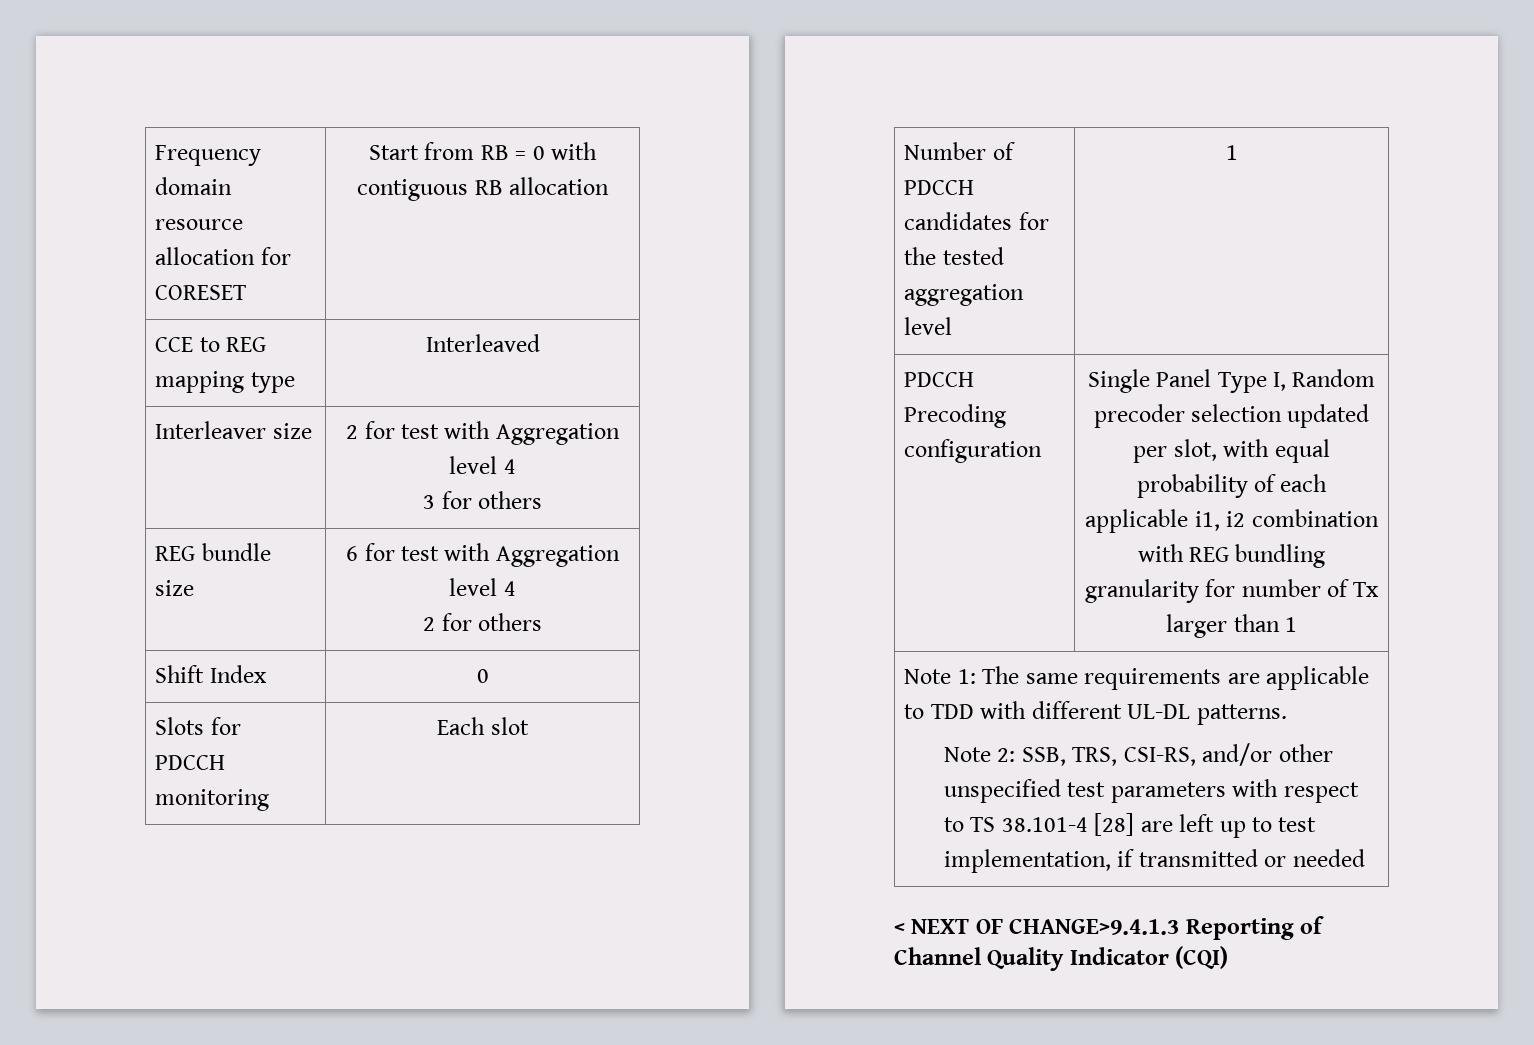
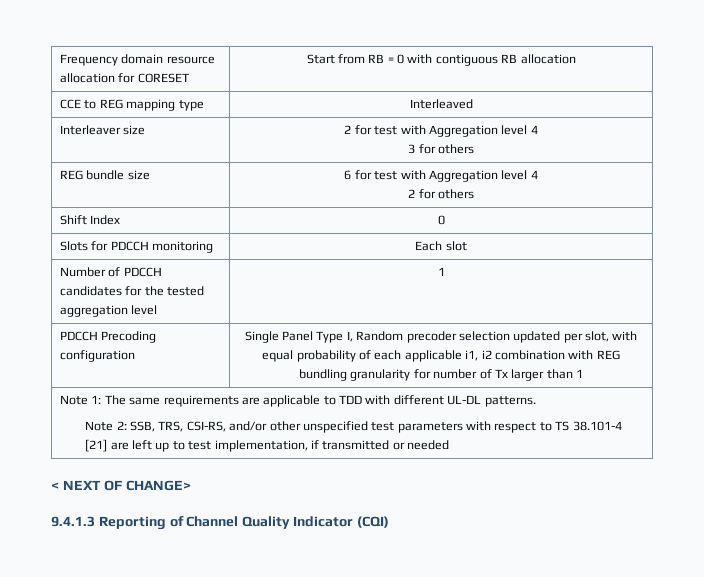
[1094,813,1135,836] [28] -> [85,439,108,452] [21]
[1009,919,1180,935] CHANGE>9.4.1.3 -> [126,480,192,491] [51,516,95,527] CHANGE> // 9.4.1.3

